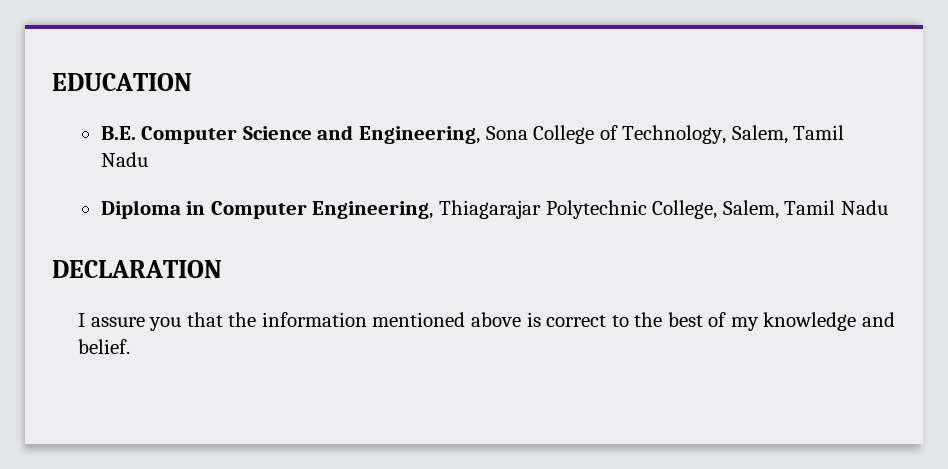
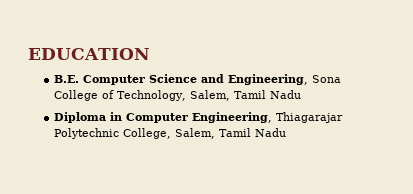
[52,260,222,278] [78,312,895,331] [78,339,131,354] // DECLARATION // I assure you that the information mentioned above is correct to the best of my knowledge and belief. -> (286, 132) none

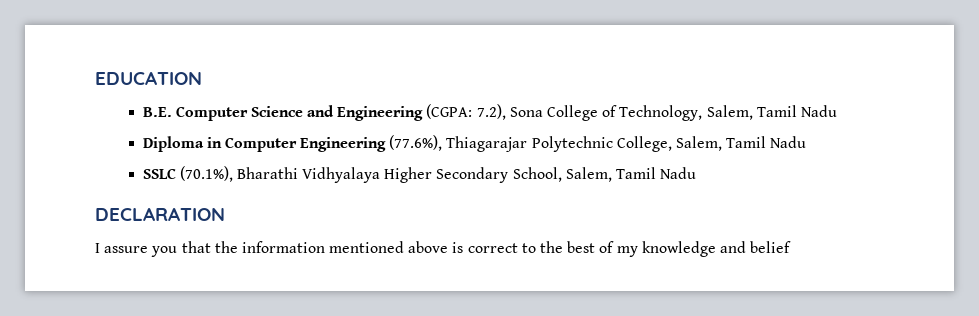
[227,74,308,85] Engineering, -> [337,104,506,121] Engineering (CGPA: 7.2),
[191,112,272,123] Engineering, -> [300,135,443,152] Engineering (77.6%),
(286, 132) none -> [142,166,697,183] [95,207,225,221] [95,241,792,257] // SSLC (70.1%), Bharathi Vidhyalaya Higher Secondary School, Salem, Tamil Nadu // DECLARATION // I assure you that the information mentioned above is correct to the best of my knowledge and belief

